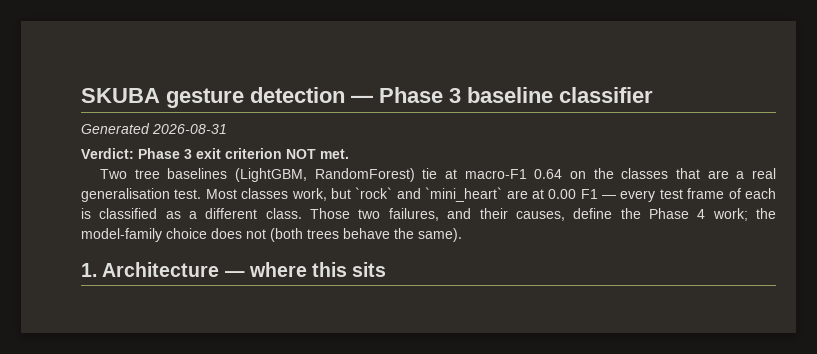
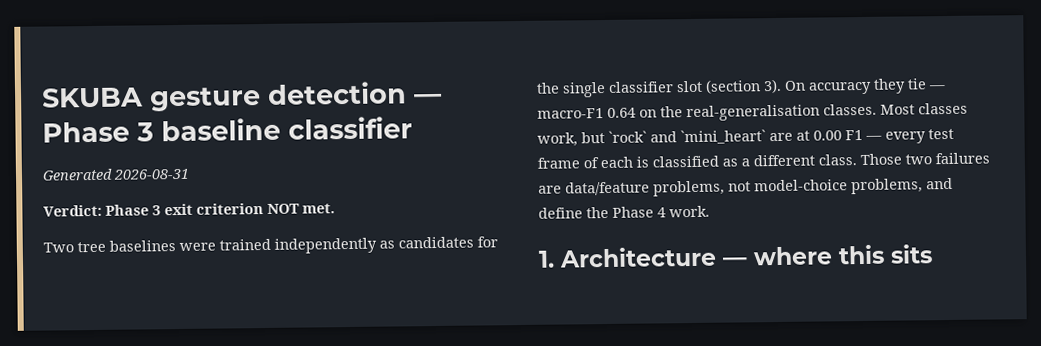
[235,168,776,182] [81,188,202,202] (LightGBM, RandomForest) tie at macro-F1 0.64 on the classes that are a real generalisation test. -> [179,236,498,254] [536,78,946,98] [537,103,877,122] were trained independently as candidates for the single classifier slot (section 3). On accuracy they tie — macro-F1 0.64 on the real-generalisation classes.
[388,208,777,221] [81,228,462,242] failures, and their causes, define the Phase 4 work; the model-family choice does not (both trees behave the same). -> [935,152,990,165] [538,177,953,197] [538,205,710,219] failures are data/feature problems, not model-choice problems, and define the Phase 4 work.

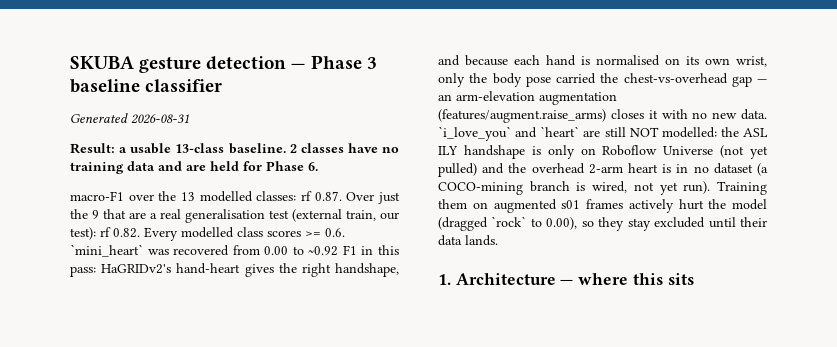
[43,203,335,217] [43,236,498,254] [536,78,946,98] [537,102,968,122] [537,128,954,147] [537,152,990,169] [538,177,953,197] [538,205,710,219] Verdict: Phase 3 exit criterion NOT met. // Two tree baselines were trained independently as candidates for the single classifier slot (section 3). On accuracy they tie — macro-F1 0.64 on the real-generalisation classes. Most classes work, but `rock` and `mini_heart` are at 0.00 F1 — every test frame of each is classified as a different class. Those two failures are data/feature problems, not model-choice problems, and define the Phase 4 work. -> [70,143,399,154] [70,161,318,174] [70,191,400,204] [70,209,399,223] [70,227,345,241] [70,244,399,257] [70,263,399,277] [438,55,767,67] [438,73,767,87] [438,91,617,105] [438,109,767,123] [438,126,768,141] [438,145,768,159] [438,163,768,177] [438,181,767,195] [438,199,767,213] [438,216,767,231] [438,235,498,246] Result: a usable 13-class baseline. 2 classes have no training data and are held for Phase 6. // macro-F1 over the 13 modelled classes: rf 0.87. Over just the 9 that are a real generalisation test (external train, our test): rf 0.82. Every modelled class scores >= 0.6. `mini_heart` was recovered from 0.00 to ~0.92 F1 in this pass: HaGRIDv2's hand-heart gives the right handshape, and because each hand is normalised on its own wrist, only the body pose carried the chest-vs-overhead gap — an arm-elevation augmentation (features/augment.raise_arms) closes it with no new data. `i_love_you` and `heart` are still NOT modelled: the ASL ILY handshape is only on Roboflow Universe (not yet pulled) and the overhead 2-arm heart is in no dataset (a COCO-mining branch is wired, not yet run). Training them on augmented s01 frames actively hurt the model (dragged `rock` to 0.00), so they stay excluded until their data lands.

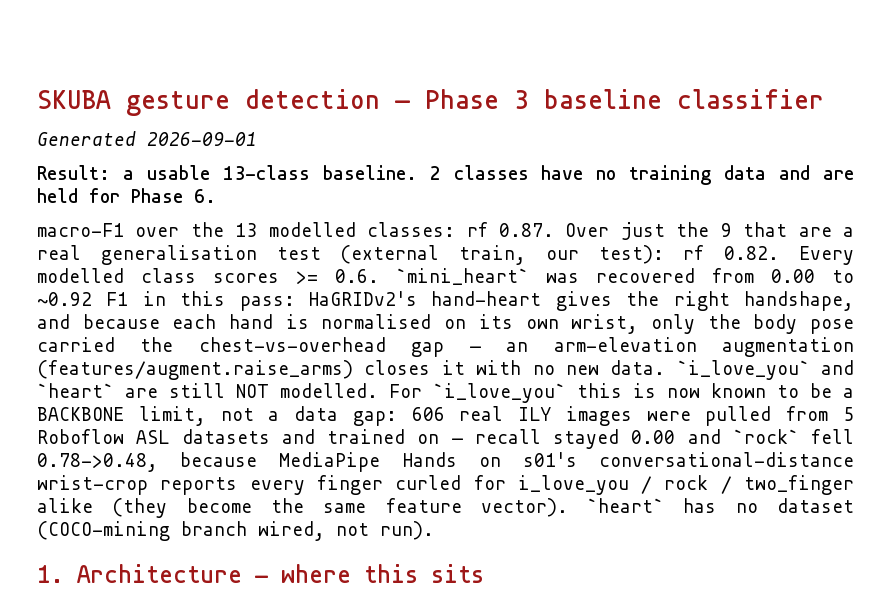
[131,114,189,124] 2026-08-31 -> [147,132,257,146] 2026-09-01
[661,127,768,138] [438,145,768,159] [438,163,768,177] [438,181,586,195] modelled: the ASL ILY handshape is only on Roboflow Universe (not yet pulled) and the overhead 2-arm heart is in no dataset (a COCO-mining branch is -> [280,383,854,403] [37,406,854,426] [37,429,854,449] [37,452,854,472] [37,475,854,495] [37,498,854,518] [37,521,247,541] modelled. For `i_love_you` this is now known to be a BACKBONE limit, not a data gap: 606 real ILY images were pulled from 5 Roboflow ASL datasets and trained on — recall stayed 0.00 and `rock` fell 0.78->0.48, because MediaPipe Hands on s01's conversational-distance wrist-crop reports every finger curled for i_love_you / rock / two_finger alike (they become the same feature vector). `heart` has no dataset (COCO-mining branch
[659,182,678,195] yet -> (369, 529) none
[717,181,767,195] [438,199,767,213] [438,216,767,231] [438,235,498,246] Training them on augmented s01 frames actively hurt the model (dragged `rock` to 0.00), so they stay excluded until their data lands. -> (434, 530) none

